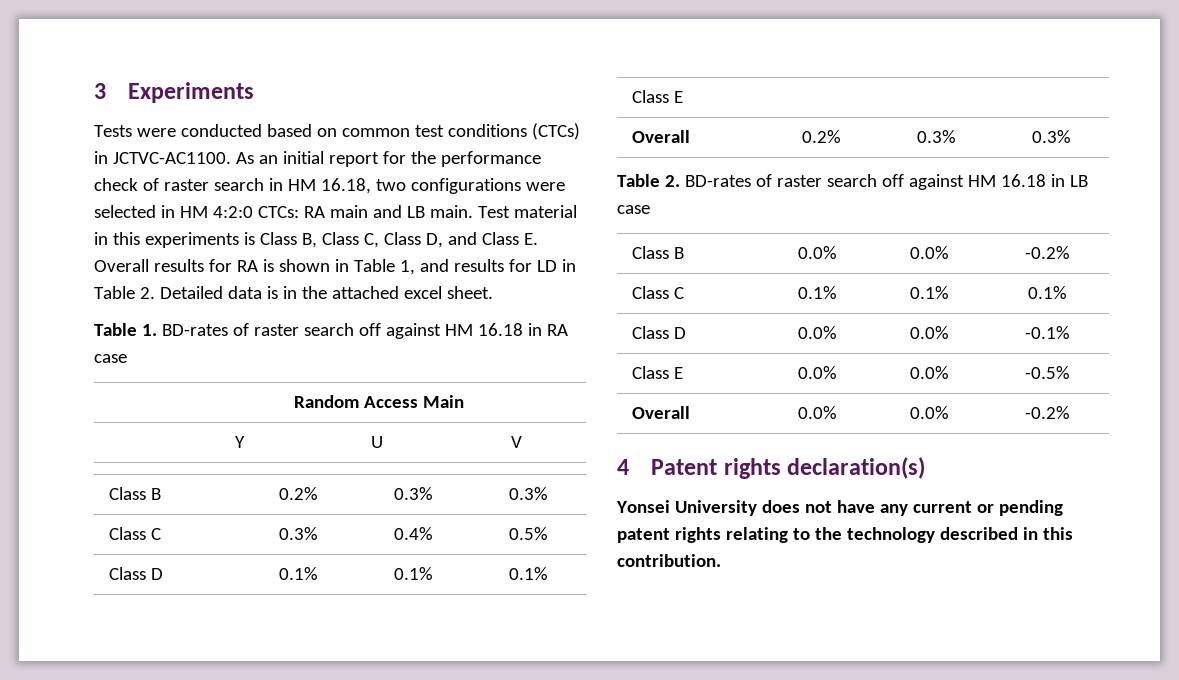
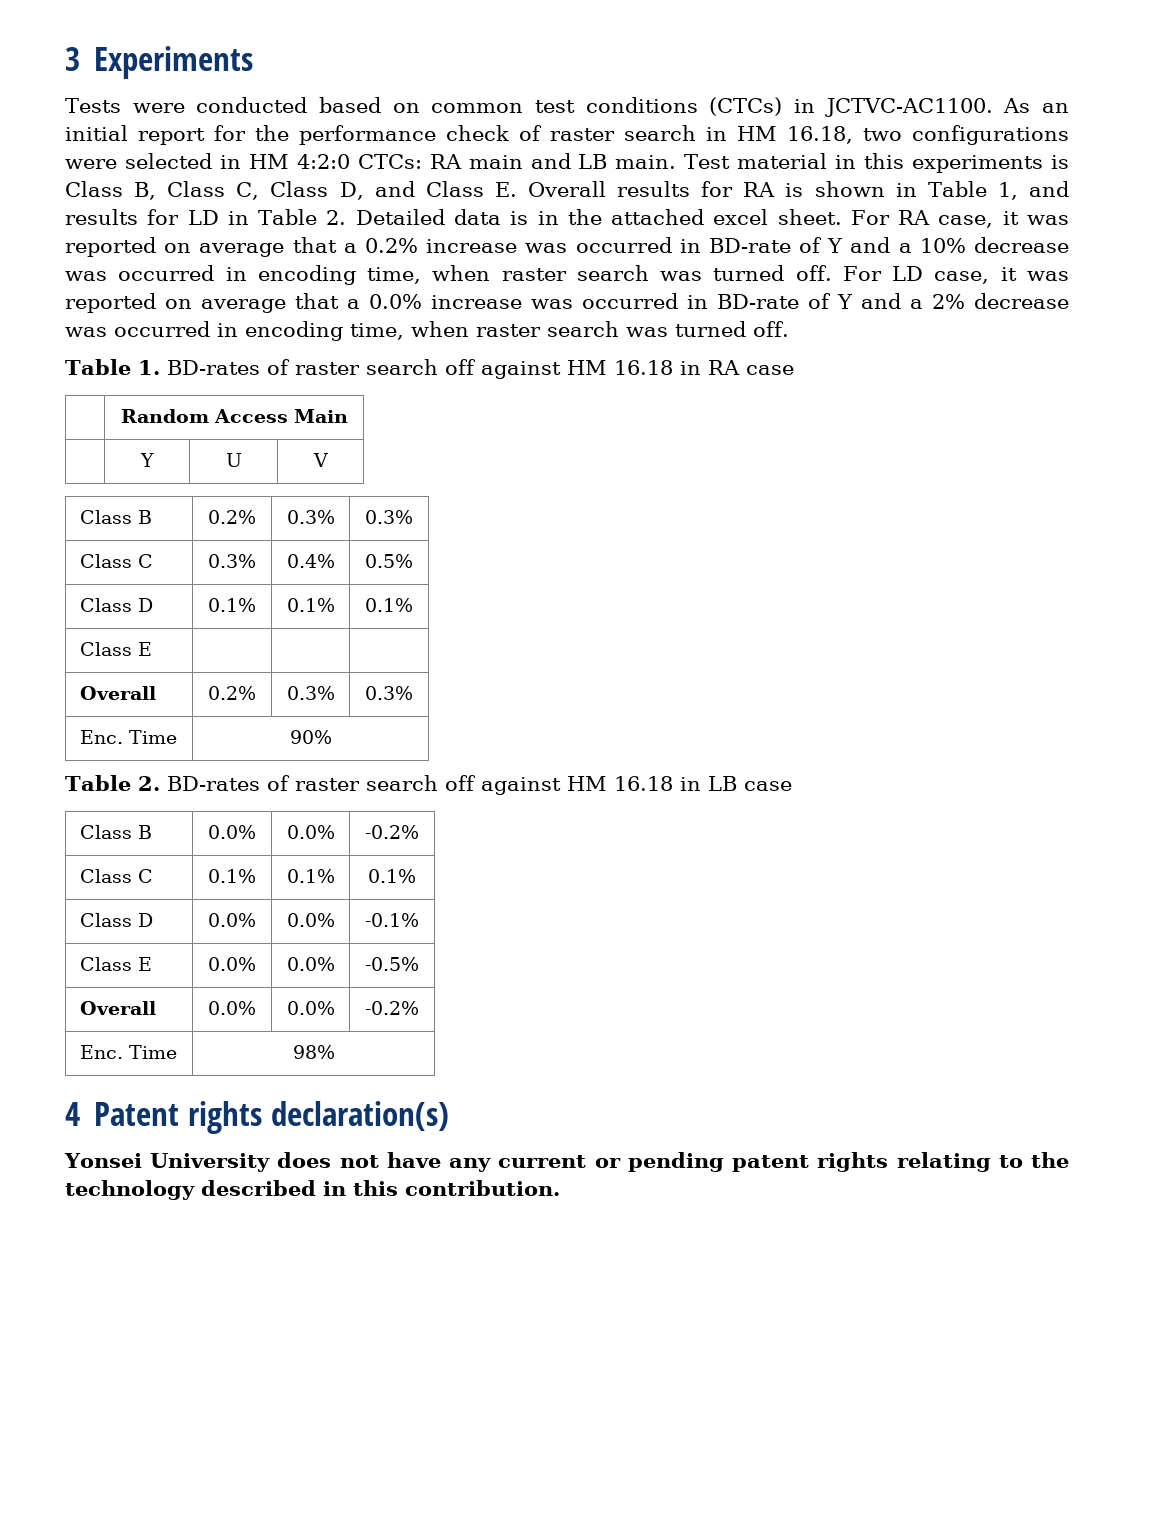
(493, 292) none -> [850,210,1070,228] [65,237,1069,257] [65,265,1069,285] [65,293,1069,313] [65,321,789,341] For RA case, it was reported on average that a 0.2% increase was occurred in BD-rate of Y and a 10% decrease was occurred in encoding time, when raster search was turned off. For LD case, it was reported on average that a 0.0% increase was occurred in BD-rate of Y and a 2% decrease was occurred in encoding time, when raster search was turned off.
(1071, 136) none -> [79,730,177,744] [289,730,332,744] // Enc. Time | 90%
(1070, 412) none -> [79,1045,177,1059] [292,1045,335,1059] // Enc. Time | 98%

